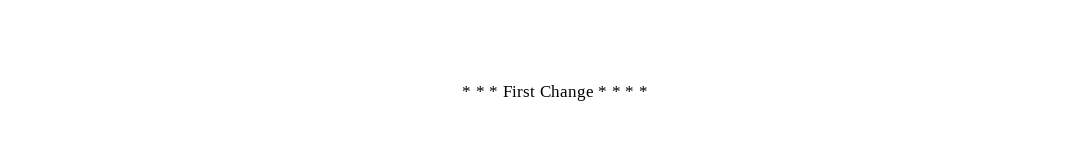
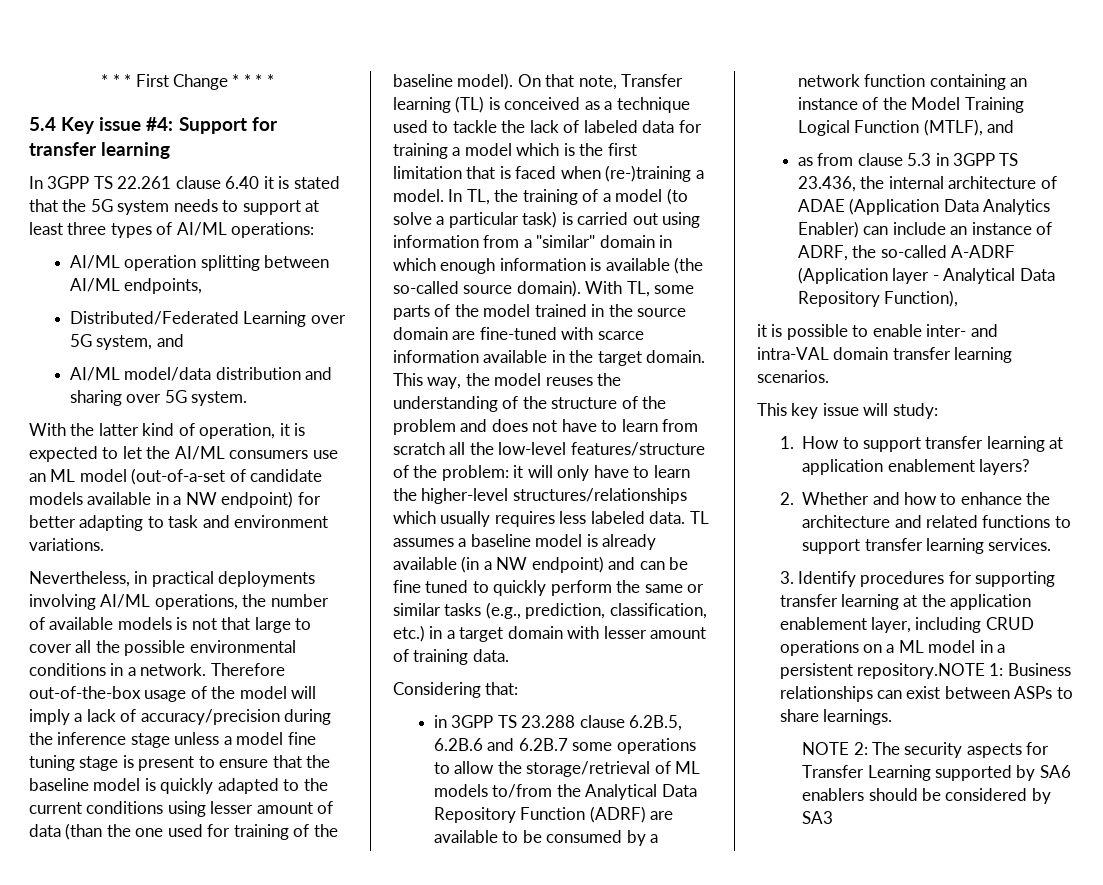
(648, 91) none -> [29,117,278,134] [29,142,171,159] [29,176,340,189] [29,199,320,215] [29,222,315,238] [69,255,330,271] [69,278,203,294] [69,311,346,327] [69,334,184,350] [69,367,333,381] [69,390,248,406] [29,423,306,439] [29,446,338,462] [29,468,323,485] [29,491,321,508] [29,515,329,531] [29,538,104,551] [29,571,316,587] [29,594,329,610] [29,617,312,633] [29,640,296,656] [29,663,285,676] [29,686,317,702] [29,709,332,725] [29,732,316,748] [29,755,331,771] [29,778,328,794] [29,801,334,817] [29,823,338,840] [393,73,684,90] [393,96,690,113] [393,120,702,133] [393,143,637,159] [393,165,704,182] [393,188,688,205] [393,211,701,228] [393,235,673,248] [393,257,704,274] [393,280,695,297] [393,304,687,320] [393,327,644,340] [393,350,706,366] [393,373,622,389] [393,396,667,412] [393,419,699,435] [393,442,705,456] [393,465,690,481] [393,488,687,504] [393,511,709,527] [393,534,657,550] [393,556,689,573] [393,580,705,596] [393,602,707,619] [393,625,707,642] [393,649,509,665] [393,682,519,698] [433,715,682,731] [433,738,696,754] [433,761,700,777] [433,784,697,800] [433,806,674,823] [433,830,658,846] [797,74,1028,90] [797,97,1024,113] [797,119,1015,136] [797,153,1019,166] [797,176,1057,192] [797,198,1051,215] [797,221,1052,238] [797,245,1016,261] [797,267,1055,284] [797,290,959,307] [757,324,998,340] [757,347,1013,363] [757,370,829,383] [757,403,938,419] [779,436,1064,452] [802,459,1030,475] [779,492,1051,505] [802,515,1071,528] [802,538,1052,554] [779,571,1056,587] [779,594,1032,610] [779,617,1034,633] [779,640,1006,656] [779,663,1071,679] [779,686,1073,702] [779,709,892,725] [802,742,1050,758] [802,765,1071,781] [802,788,1051,804] [802,811,834,824] // 5.4 Key issue #4: Support for transfer learning // In 3GPP TS 22.261 clause 6.40 it is stated that the 5G system needs to support at least three types of AI/ML operations: // AI/ML operation splitting between AI/ML endpoints, // Distributed/Federated Learning over 5G system, and // AI/ML model/data distribution and sharing over 5G system. // With the latter kind of operation, it is expected to let the AI/ML consumers use an ML model (out-of-a-set of candidate models available in a NW endpoint) for better adapting to task and environment variations. // Nevertheless, in practical deployments involving AI/ML operations, the number of available models is not that large to cover all the possible environmental conditions in a network. Therefore out-of-the-box usage of the model will imply a lack of accuracy/precision during the inference stage unless a model fine tuning stage is present to ensure that the baseline model is quickly adapted to the current conditions using lesser amount of data (than the one used for training of the baseline model). On that note, Transfer learning (TL) is conceived as a technique used to tackle the lack of labeled data for training a model which is the first limitation that is faced when (re-)training a model. In TL, the training of a model (to solve a particular task) is carried out using information from a "similar" domain in which enough information is available (the so-called source domain). With TL, some parts of the model trained in the source domain are fine-tuned with scarce information available in the target domain. This way, the model reuses the understanding of the structure of the problem and does not have to learn from scratch all the low-level features/structure of the problem: it will only have to learn the higher-level structures/relationships which usually requires less labeled data. TL assumes a baseline model is already available (in a NW endpoint) and can be fine tuned to quickly perform the same or similar tasks (e.g., prediction, classification, etc.) in a target domain with lesser amount of training data. // Considering that: // in 3GPP TS 23.288 clause 6.2B.5, 6.2B.6 and 6.2B.7 some operations to allow the storage/retrieval of ML models to/from the Analytical Data Repository Function (ADRF) are available to be consumed by a network function containing an instance of the Model Training Logical Function (MTLF), and // as from clause 5.3 in 3GPP TS 23.436, the internal architecture of ADAE (Application Data Analytics Enabler) can include an instance of ADRF, the so-called A-ADRF (Application layer - Analytical Data Repository Function), // it is possible to enable inter- and intra-VAL domain transfer learning scenarios. // This key issue will study: // 1. How to support transfer learning at application enablement layers? // 2. Whether and how to enhance the architecture and related functions to support transfer learning services. // 3. Identify procedures for supporting transfer learning at the application enablement layer, including CRUD operations on a ML model in a persistent repository.NOTE 1: Business relationships can exist between ASPs to share learnings. // NOTE 2: The security aspects for Transfer Learning supported by SA6 enablers should be considered by SA3

